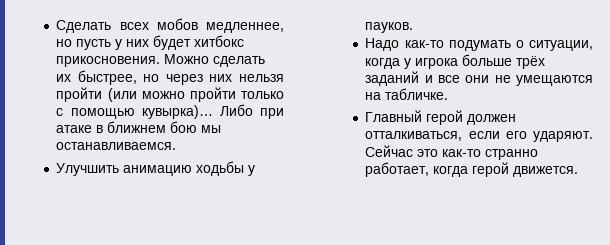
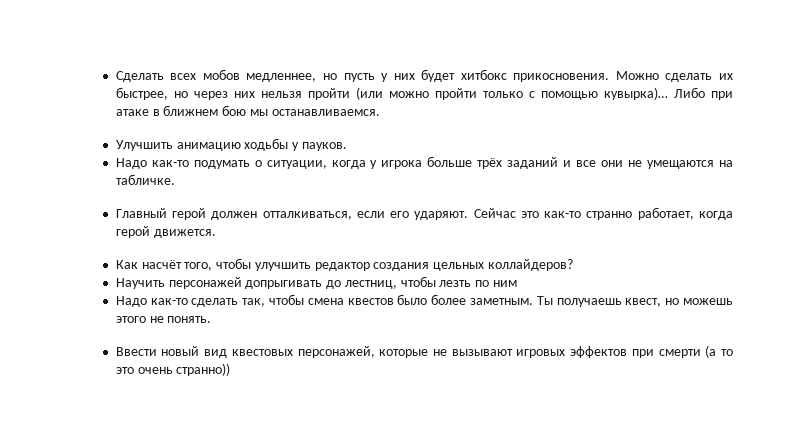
(579, 171) none -> [115,258,574,271] [115,276,518,289] [115,294,733,307] [115,316,212,323] [115,345,733,358] [115,363,231,376] // Как насчёт того, чтобы улучшить редактор создания цельных коллайдеров? // Научить персонажей допрыгивать до лестниц, чтобы лезть по ним // Надо как-то сделать так, чтобы смена квестов было более заметным. Ты получаешь квест, но можешь этого не понять. // Ввести новый вид квестовых персонажей, которые не вызывают игровых эффектов при смерти (а то это очень странно))

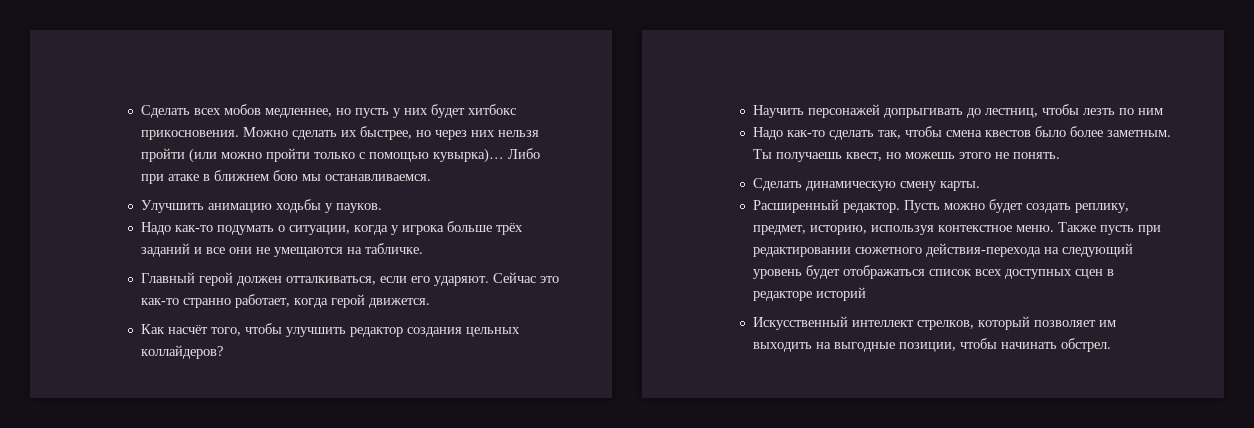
[115,345,733,358] [115,363,231,376] Ввести новый вид квестовых персонажей, которые не вызывают игровых эффектов при смерти (а то это очень странно)) -> [753,178,981,191] [753,199,1130,213] [753,222,1162,235] [753,243,1134,257] [753,265,1115,279] [753,287,867,301] [753,316,1117,330] [753,338,1112,352] Сделать динамическую смену карты. // Расширенный редактор. Пусть можно будет создать реплику, предмет, историю, используя контекстное меню. Также пусть при редактировании сюжетного действия-перехода на следующий уровень будет отображаться список всех доступных сцен в редакторе историй // Искусственный интеллект стрелков, который позволяет им выходить на выгодные позиции, чтобы начинать обстрел.

